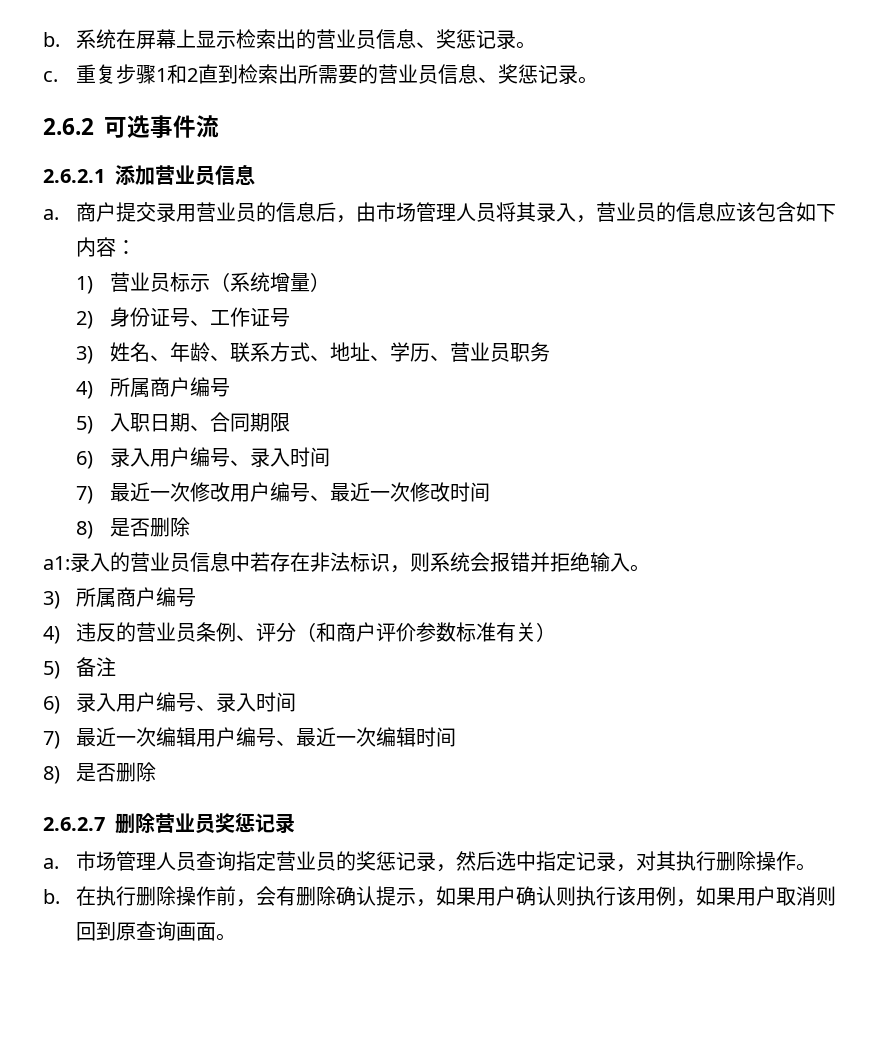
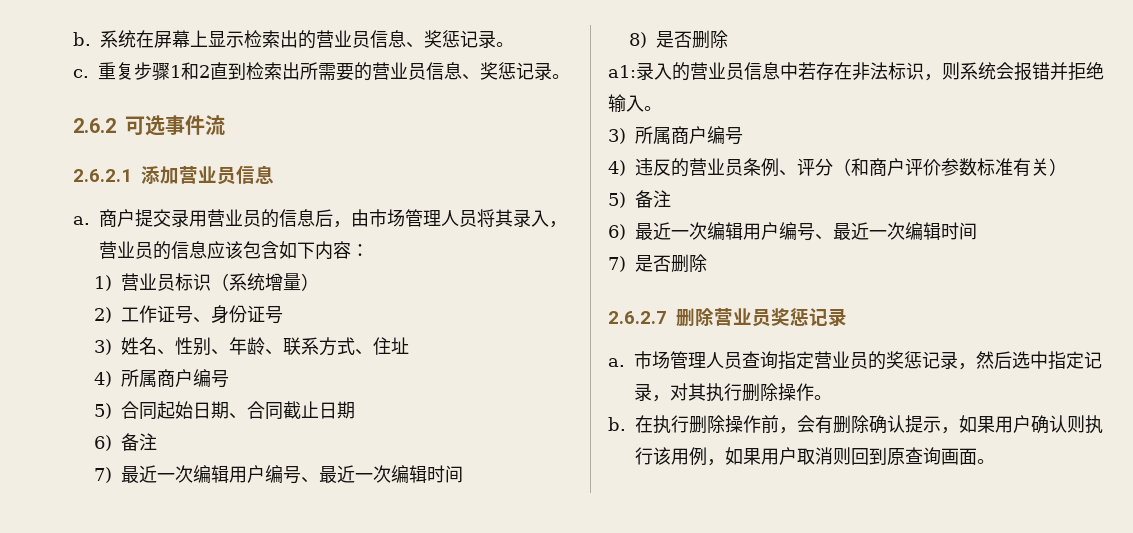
[189,274,210,292] 示 -> [193,273,212,291] 识
[109,307,250,327] 身份证号、工作 -> [121,305,248,324] 工作证号、身份
(170, 358) none -> [175,337,230,356] 性别、
[329,342,350,361] 地 -> [373,337,392,355] 住
[369,342,550,362] 、学历、营业员职务 -> (410, 345) none
[109,413,150,432] 入职 -> [121,401,194,420] 合同起始
[249,412,290,432] [76,447,330,469] [76,482,450,504] 期限 // 6)录入用户编号、录入时间 // 7)最近一次修改用户编号、最近一次修改 -> [283,401,356,419] [94,433,158,451] [94,465,428,484] 截止日期 // 6)备注 // 7)最近一次编辑用户编号、最近一次编辑
[76,692,297,712] [43,731,60,749] 录入用户编号、录入时间 // 7) -> (626, 232) none
[43,766,60,784] 8) -> [608,256,626,272] 7)

